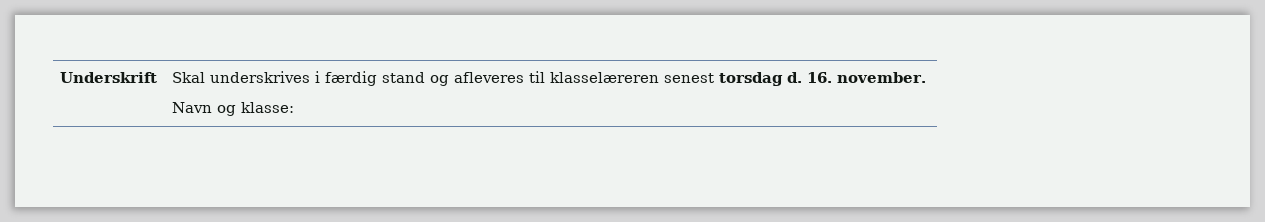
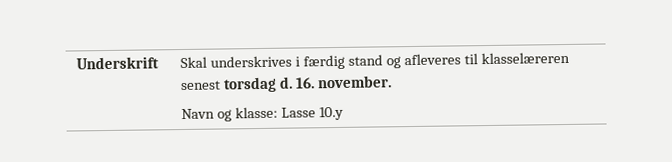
(295, 107) none -> [281,106,345,121] Lasse 10.y

